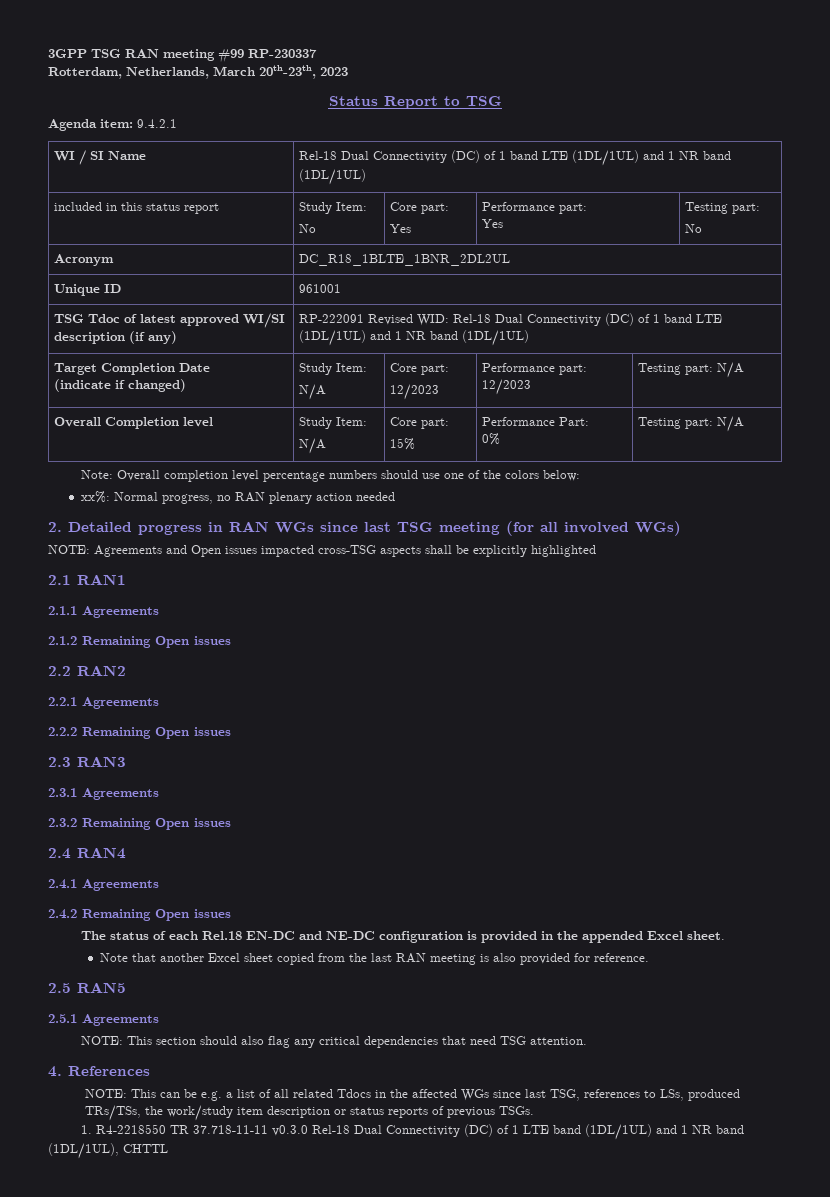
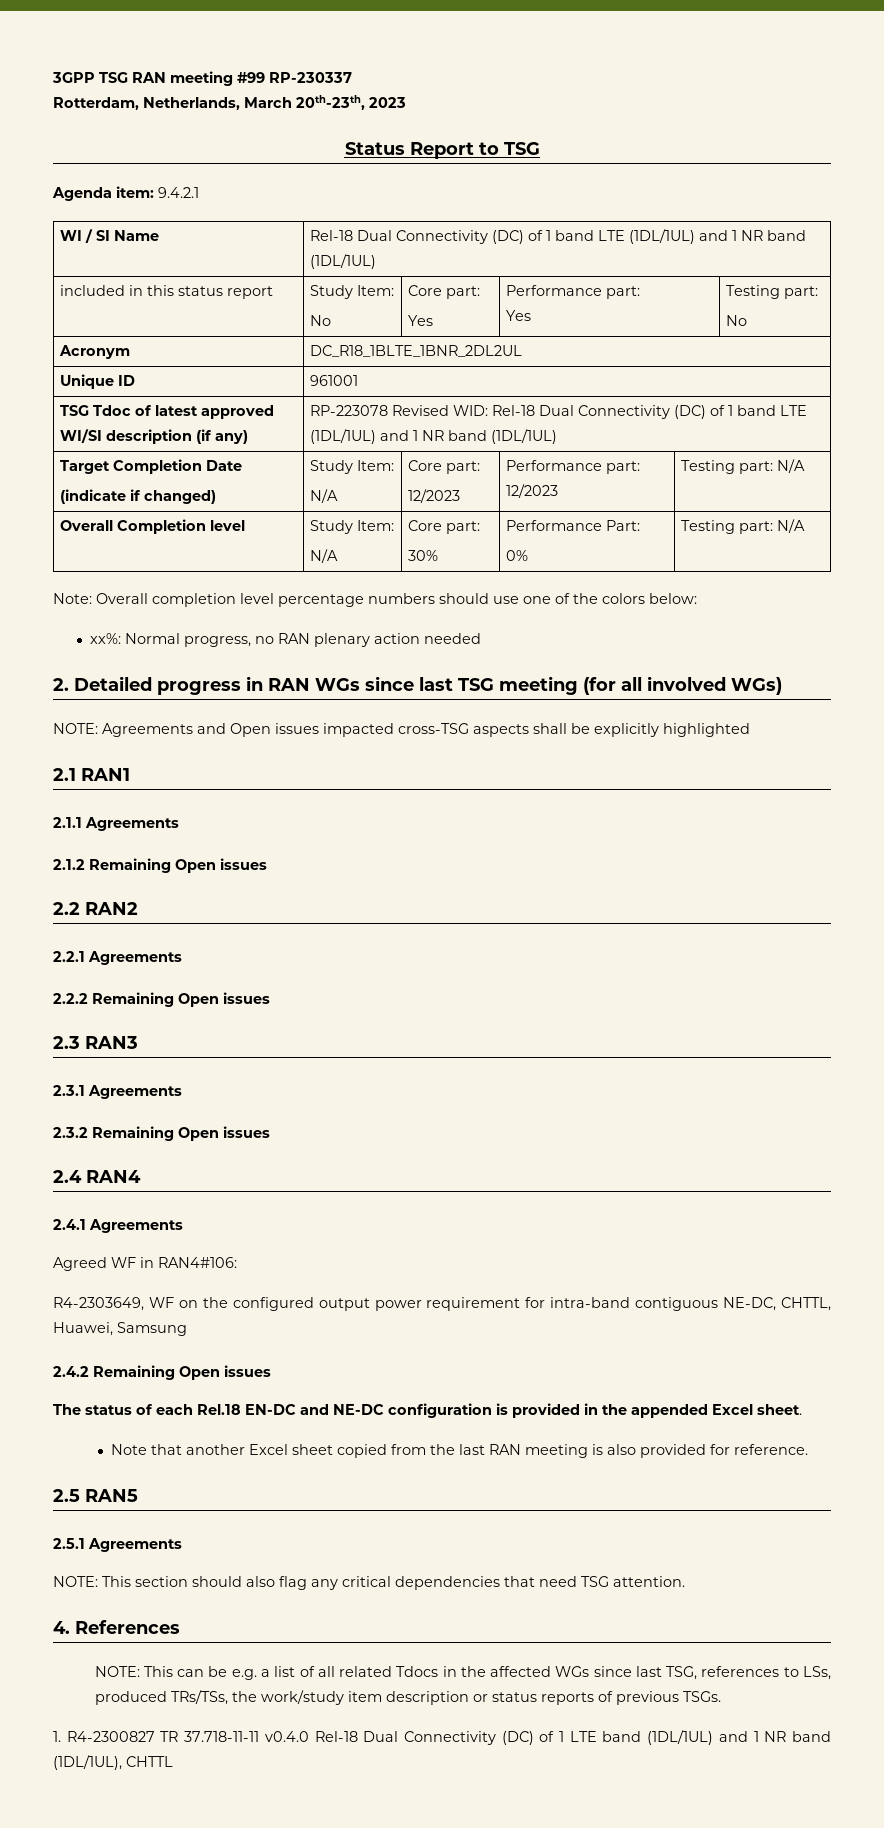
[298,314,364,323] RP-222091 -> [310,405,389,416] RP-223078
[389,438,415,450] 15% -> [408,550,439,561] 30%
(159, 885) none -> [53,1257,237,1271] [53,1297,831,1311] [53,1322,187,1336] // Agreed WF in RAN4#106: // R4-2303649, WF on the configured output power requirement for intra-band contiguous NE-DC, CHTTL, Huawei, Samsung
[95,1124,166,1134] R4-2218550 -> [66,1731,155,1742] R4-2300827
[271,1125,308,1136] v0.3.0 -> [264,1731,309,1742] v0.4.0

